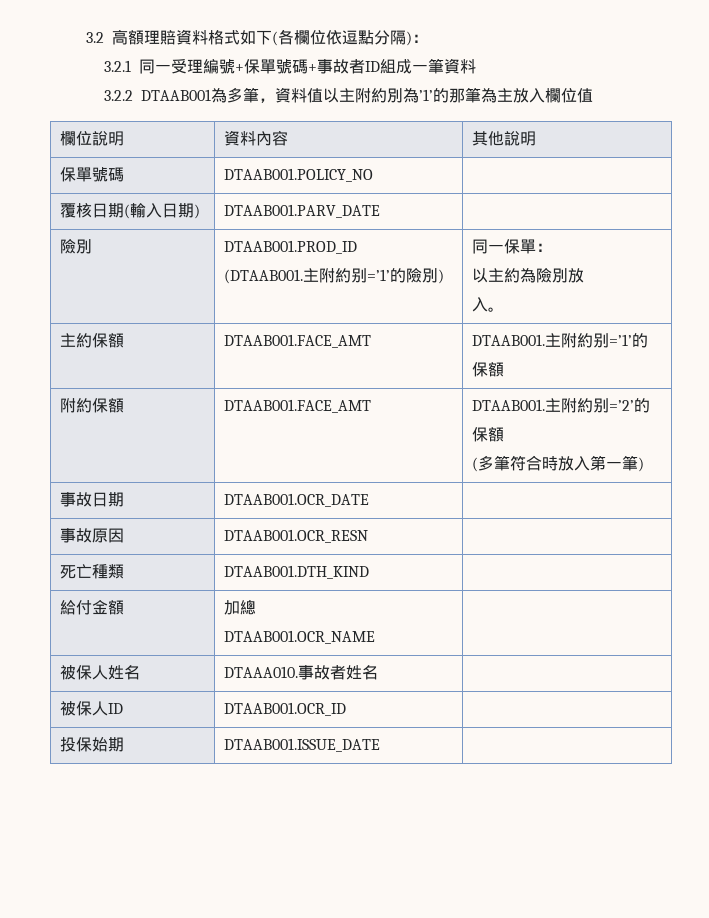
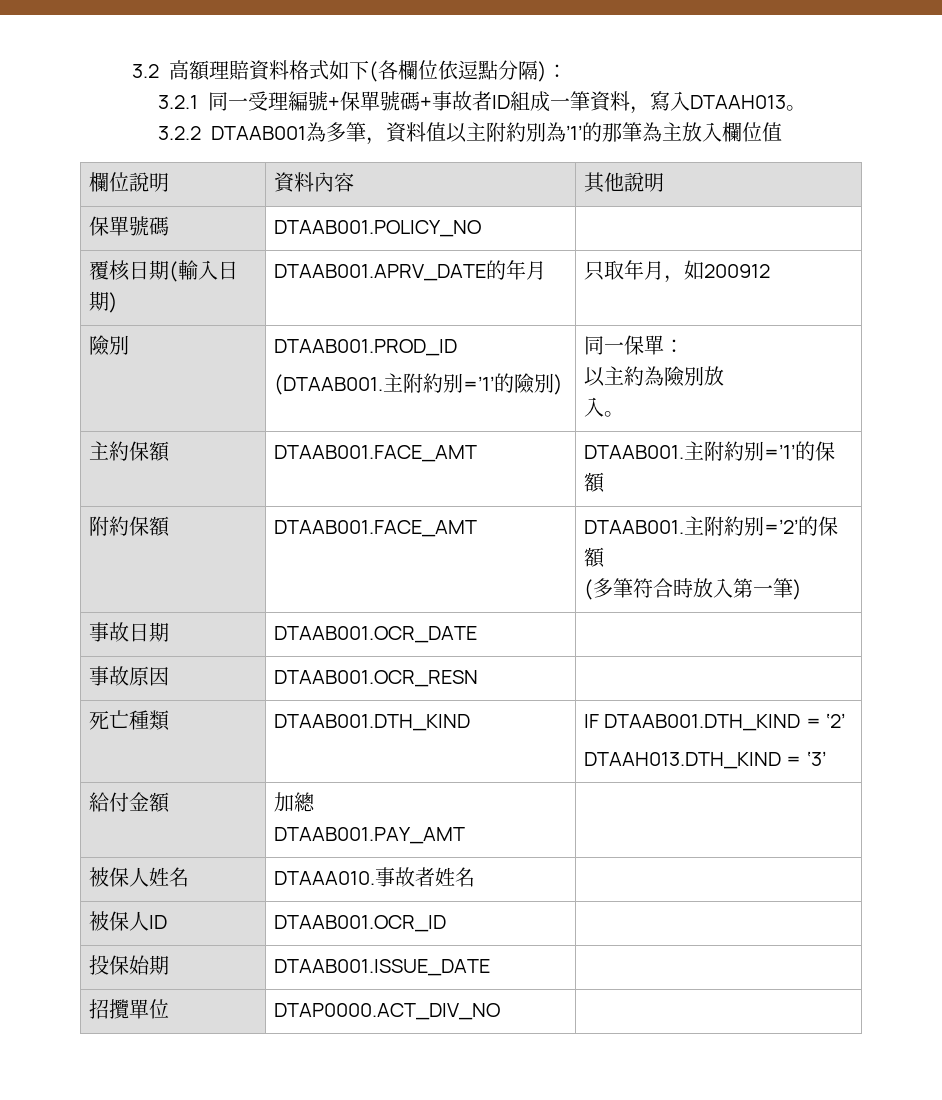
(476, 66) none -> [629,91,806,114] ，寫入DTAAH013。
[224,204,381,218] DTAAB001.PARV_DATE | -> [273,260,546,281] [583,260,770,283] DTAAB001.APRV_DATE的年月 | 只取年月，如200912
(370, 572) none -> [583,713,845,731] [583,751,826,769] IF DTAAB001.DTH_KIND = ‘2’ // DTAAH013.DTH_KIND = ‘3’
[224,630,376,644] DTAAB001.OCR_NAME -> [273,827,465,844] DTAAB001.PAY_AMT
(381, 745) none -> [88,999,169,1019] [273,1003,500,1020] // 招攬單位 | DTAP0000.ACT_DIV_NO |

